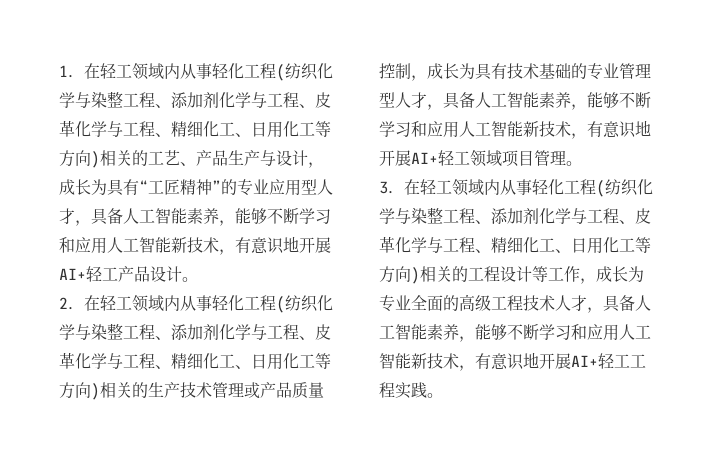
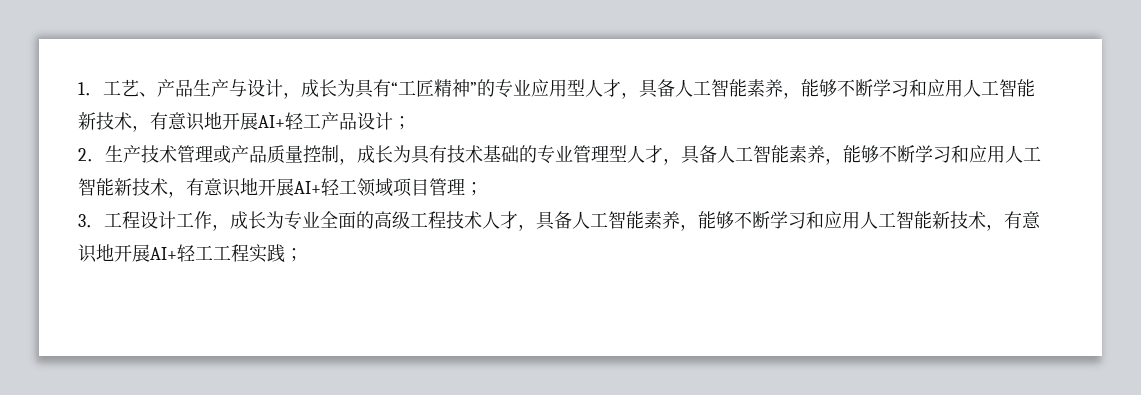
[84,63,333,81] [59,91,331,109] [59,120,331,138] [59,150,148,168] 在轻工领域内从事轻化工程(纺织化学与染整工程、添加剂化学与工程、皮革化学与工程、精细化工、日用化工等方向)相关的 -> (103, 94) none
[182,277,198,282] 。 -> [393,116,411,130] ；
[84,295,333,313] [59,323,331,341] [59,352,331,370] [59,382,148,400] 在轻工领域内从事轻化工程(纺织化学与染整工程、添加剂化学与工程、皮革化学与工程、精细化工、日用化工等方向)相关的 -> (105, 160) none
[566,161,582,166] 。 -> [465,182,483,196] ；
[404,179,653,197] [379,207,651,225] [379,236,651,254] [379,266,468,284] 在轻工领域内从事轻化工程(纺织化学与染整工程、添加剂化学与工程、皮革化学与工程、精细化工、日用化工等方向)相关的 -> (104, 226) none
[532,266,548,282] 等 -> (176, 220) none
[427,393,443,398] 。 -> [285,248,303,262] ；

